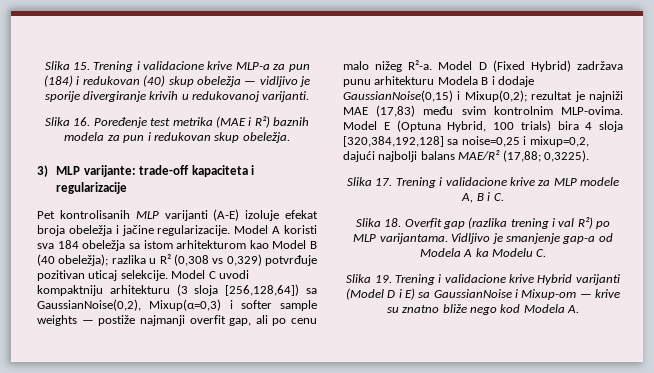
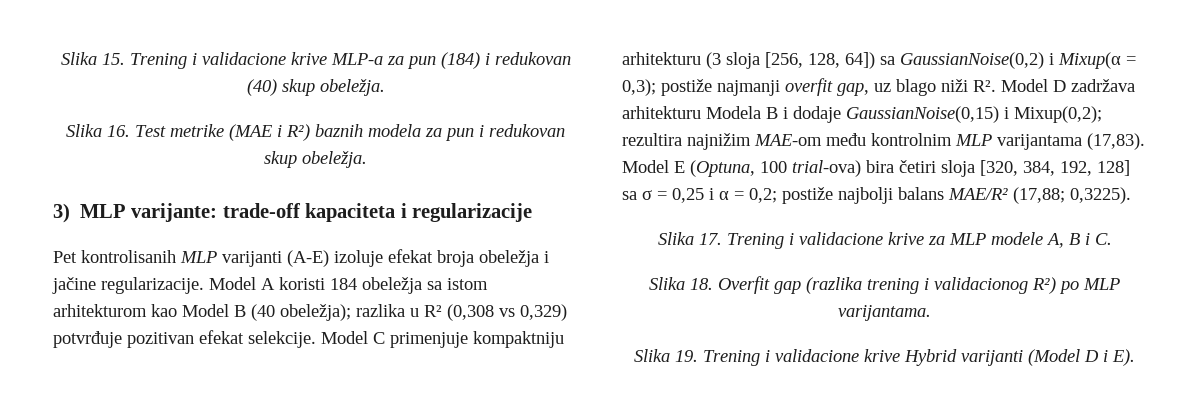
[196,76,310,87] [44,91,310,102] obeležja — vidljivo je sporije divergiranje krivih u redukovanoj varijanti. -> [319,79,385,96] obeležja.
[93,117,213,128] Poređenje test metrika -> [135,124,224,137] Test metrike
[37,243,54,249] sva -> (325, 283) none
[88,270,118,281] uticaj -> [199,330,244,344] efekat
[218,270,249,279] uvodi -> [390,332,468,348] primenjuje
[225,284,318,296] [37,299,317,311] [37,315,317,326] [343,60,623,72] [343,79,371,87] [256,128,64]) sa GaussianNoise(0,2), Mixup(α=0,3) i softer sample weights — postiže najmanji overfit gap, ali po cenu malo nižeg R²-a. Model D (Fixed Hybrid) zadržava punu -> [765,52,1136,69] [622,78,1135,96] [256, 128, 64]) sa GaussianNoise(0,2) i Mixup(α = 0,3); postiže najmanji overfit gap, uz blago niži R². Model D zadržava
[531,91,623,102] [343,105,623,117] [343,120,623,132] [343,136,589,147] [343,151,375,162] rezultat je najniži MAE (17,83) među svim kontrolnim MLP-ovima. Model E (Optuna Hybrid, 100 trials) bira 4 sloja [320,384,192,128] sa noise=0,25 i mixup=0,2, dajući -> [622,133,1145,150] [622,160,1130,177] [622,187,833,204] rezultira najnižim MAE-om među kontrolnim MLP varijantama (17,83). Model E (Optuna, 100 trial-ova) bira četiri sloja [320, 384, 192, 128] sa σ = 0,25 i α = 0,2; postiže
[558,218,575,227] val -> [934,277,1028,294] validacionog
[451,233,613,244] [419,248,547,257] Vidljivo je smanjenje gap-a od Modela A ka Modelu C. -> (931, 313) none
[404,288,621,300] [386,304,580,315] E) sa GaussianNoise i Mixup-om — krive su znatno bliže nego kod Modela A. -> [1112,349,1135,366] E).

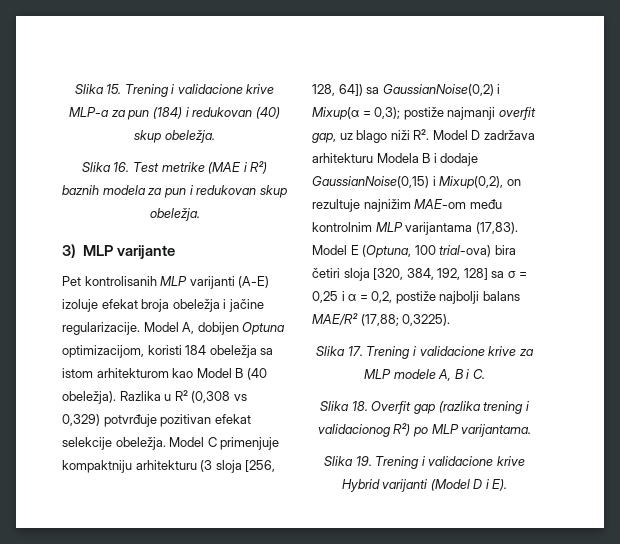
[131,203,533,222] varijante: trade-off kapaciteta i regularizacije -> [116,245,175,259] varijante
[261,278,275,290] A -> [182,322,286,335] [62,345,144,358] A, dobijen Optuna optimizacijom,
[280,304,405,321] obeležja); razlika -> [62,391,161,404] obeležja). Razlika
[248,331,316,348] selekcije. -> [62,437,166,450] selekcije obeležja.
[1014,106,1102,123] [622,133,682,146] Mixup(0,2); rezultira -> [439,176,521,189] [312,199,360,212] Mixup(0,2), on rezultuje
[749,188,777,203] 0,2; -> [371,291,393,303] 0,2,

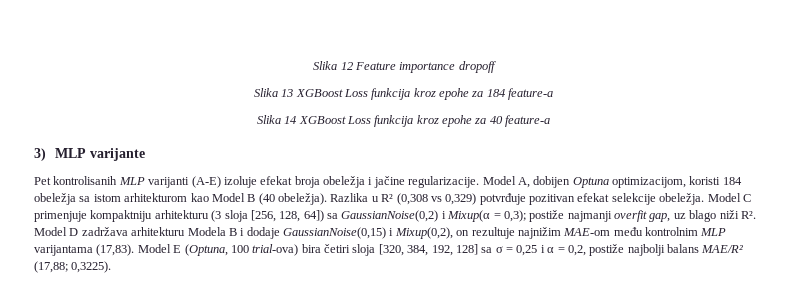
[74,84,275,97] [69,107,280,120] [134,130,215,143] [81,161,268,174] [62,185,287,198] [149,208,200,221] Slika 15. Trening i validacione krive MLP-a za pun (184) i redukovan (40) skup obeležja. // Slika 16. Test metrike (MAE i R²) baznih modela za pun i redukovan skup obeležja. -> [313,61,496,73] [253,88,554,100] [256,115,551,127] Slika 12 Feature importance dropoff // Slika 13 XGBoost Loss funkcija kroz epohe za 184 feature-a // Slika 14 XGBoost Loss funkcija kroz epohe za 40 feature-a
[316,346,534,359] [364,369,485,381] [320,401,530,414] [317,423,532,437] [324,456,525,469] [341,479,508,492] // Slika 17. Trening i validacione krive za MLP modele A, B i C. // Slika 18. Overfit gap (razlika trening i validacionog R²) po MLP varijantama. // Slika 19. Trening i validacione krive Hybrid varijanti (Model D i E). -> (112, 267) none

